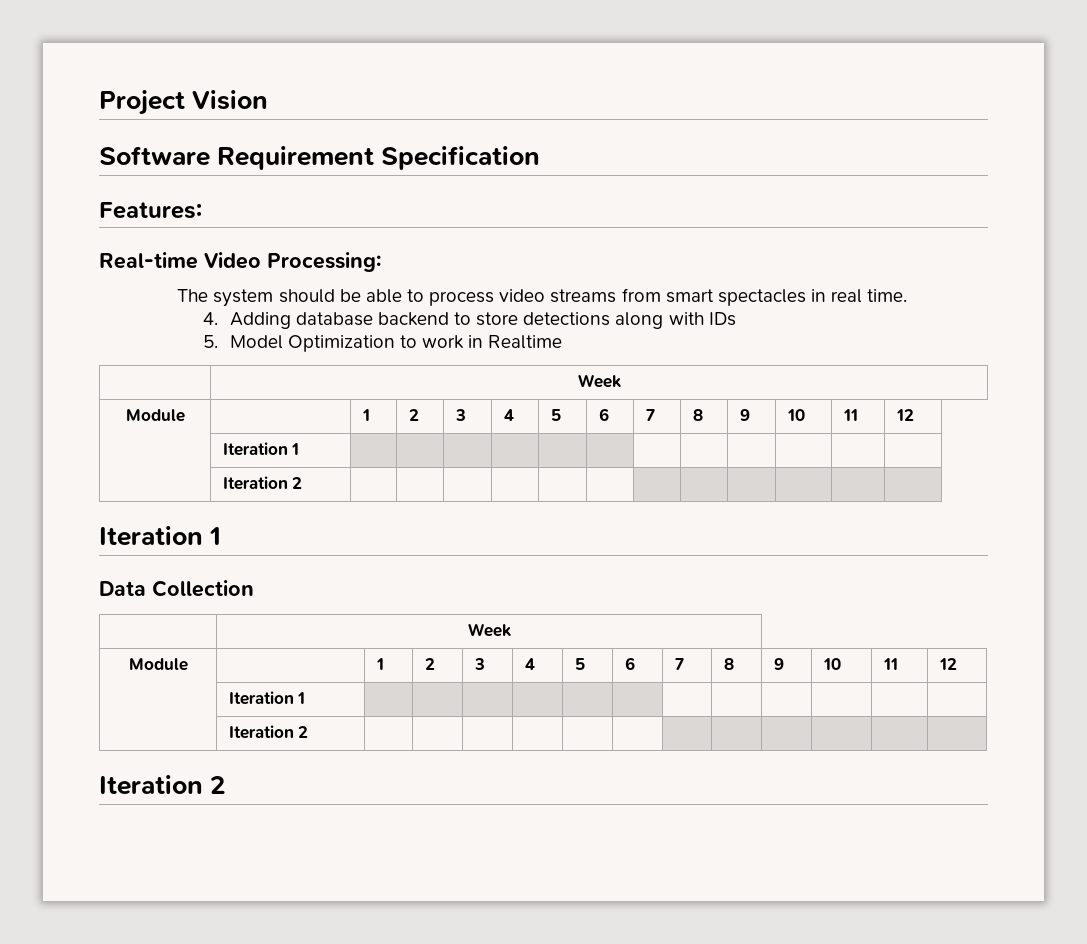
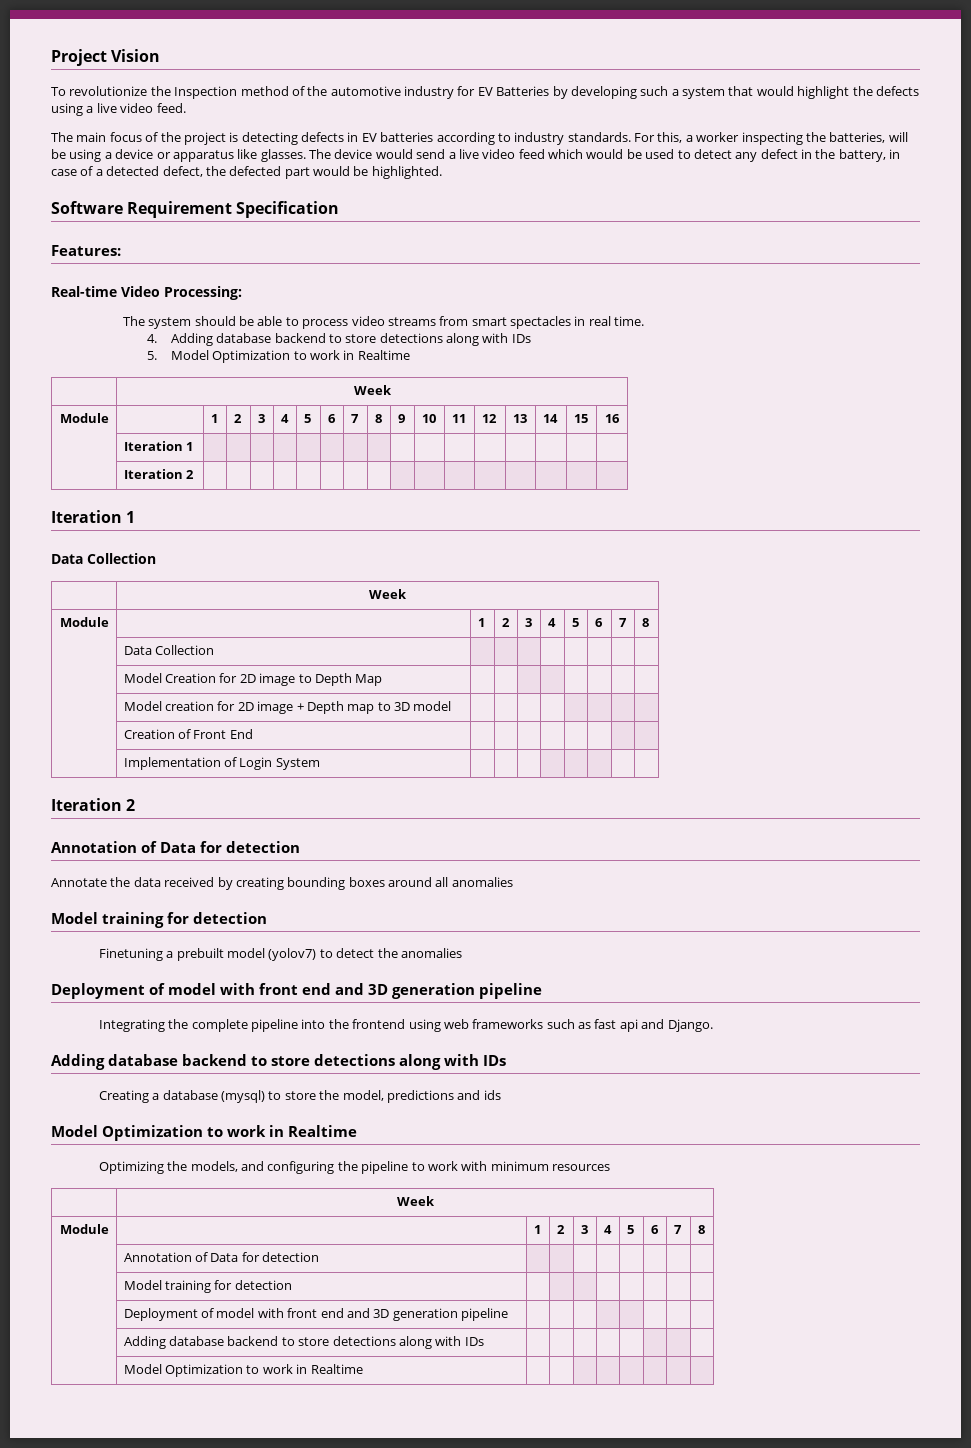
(269, 100) none -> [51,86,919,99] [51,103,186,116] [51,132,908,145] [51,149,901,162] [51,166,442,179] // To revolutionize the Inspection method of the automotive industry for EV Batteries by developing such a system that would highlight the defects using a live video feed. // The main focus of the project is detecting defects in EV batteries according to industry standards. For this, a worker inspecting the batteries, will be using a device or apparatus like glasses. The device would send a live video feed which would be used to detect any defect in the battery, in case of a detected defect, the defected part would be highlighted.
[222,442,300,456] [222,476,303,490] // | Iteration 1 | | | | | | | | | | | | // | Iteration 2 | | | | | | | | | | | | -> [512,414,527,423] [542,414,558,423] [573,414,588,423] [605,414,620,423] [123,441,194,451] [123,469,195,479] | 13 | 14 | 15 | 16 // | Iteration 1 | | | | | | | | | | | | | | | | // | Iteration 2 | | | | | | | | | | | | | | | |
[773,658,784,670] [822,658,841,670] [882,658,898,670] [938,658,957,670] [228,691,306,705] [228,725,309,739] [99,775,226,795] | 9 | 10 | 11 | 12 // | Iteration 1 | | | | | | | | | | | | // | Iteration 2 | | | | | | | | | | | | // Iteration 2 -> [123,645,215,655] [123,673,383,686] [123,701,452,714] [123,729,253,739] [123,757,320,770] [51,798,136,811] [51,841,300,853] [51,877,513,890] [51,912,267,928] [98,948,462,961] [51,983,542,999] [98,1019,713,1032] [51,1054,506,1070] [98,1090,501,1103] [51,1125,357,1141] [98,1161,611,1174] [396,1196,435,1206] [59,1224,109,1234] [533,1225,541,1234] [556,1225,565,1234] [580,1225,588,1234] [603,1225,612,1234] [626,1225,634,1234] [650,1225,659,1234] [673,1225,682,1234] [697,1225,705,1234] [123,1252,320,1262] [123,1280,292,1293] [123,1308,509,1321] [123,1336,484,1349] [123,1364,363,1377] // | Data Collection | | | | | | | | // | Model Creation for 2D image to Depth Map | | | | | | | | // | Model creation for 2D image + Depth map to 3D model | | | | | | | | // | Creation of Front End | | | | | | | | // | Implementation of Login System | | | | | | | | // Iteration 2 // Annotation of Data for detection // Annotate the data received by creating bounding boxes around all anomalies // Model training for detection // Finetuning a prebuilt model (yolov7) to detect the anomalies // Deployment of model with front end and 3D generation pipeline // Integrating the complete pipeline into the frontend using web frameworks such as fast api and Django. // Adding database backend to store detections along with IDs // Creating a database (mysql) to store the model, predictions and ids // Model Optimization to work in Realtime // Optimizing the models, and configuring the pipeline to work with minimum resources // | Week // Module | | 1 | 2 | 3 | 4 | 5 | 6 | 7 | 8 // | Annotation of Data for detection | | | | | | | | // | Model training for detection | | | | | | | | // | Deployment of model with front end and 3D generation pipeline | | | | | | | | // | Adding database backend to store detections along with IDs | | | | | | | | // | Model Optimization to work in Realtime | | | | | | | |

